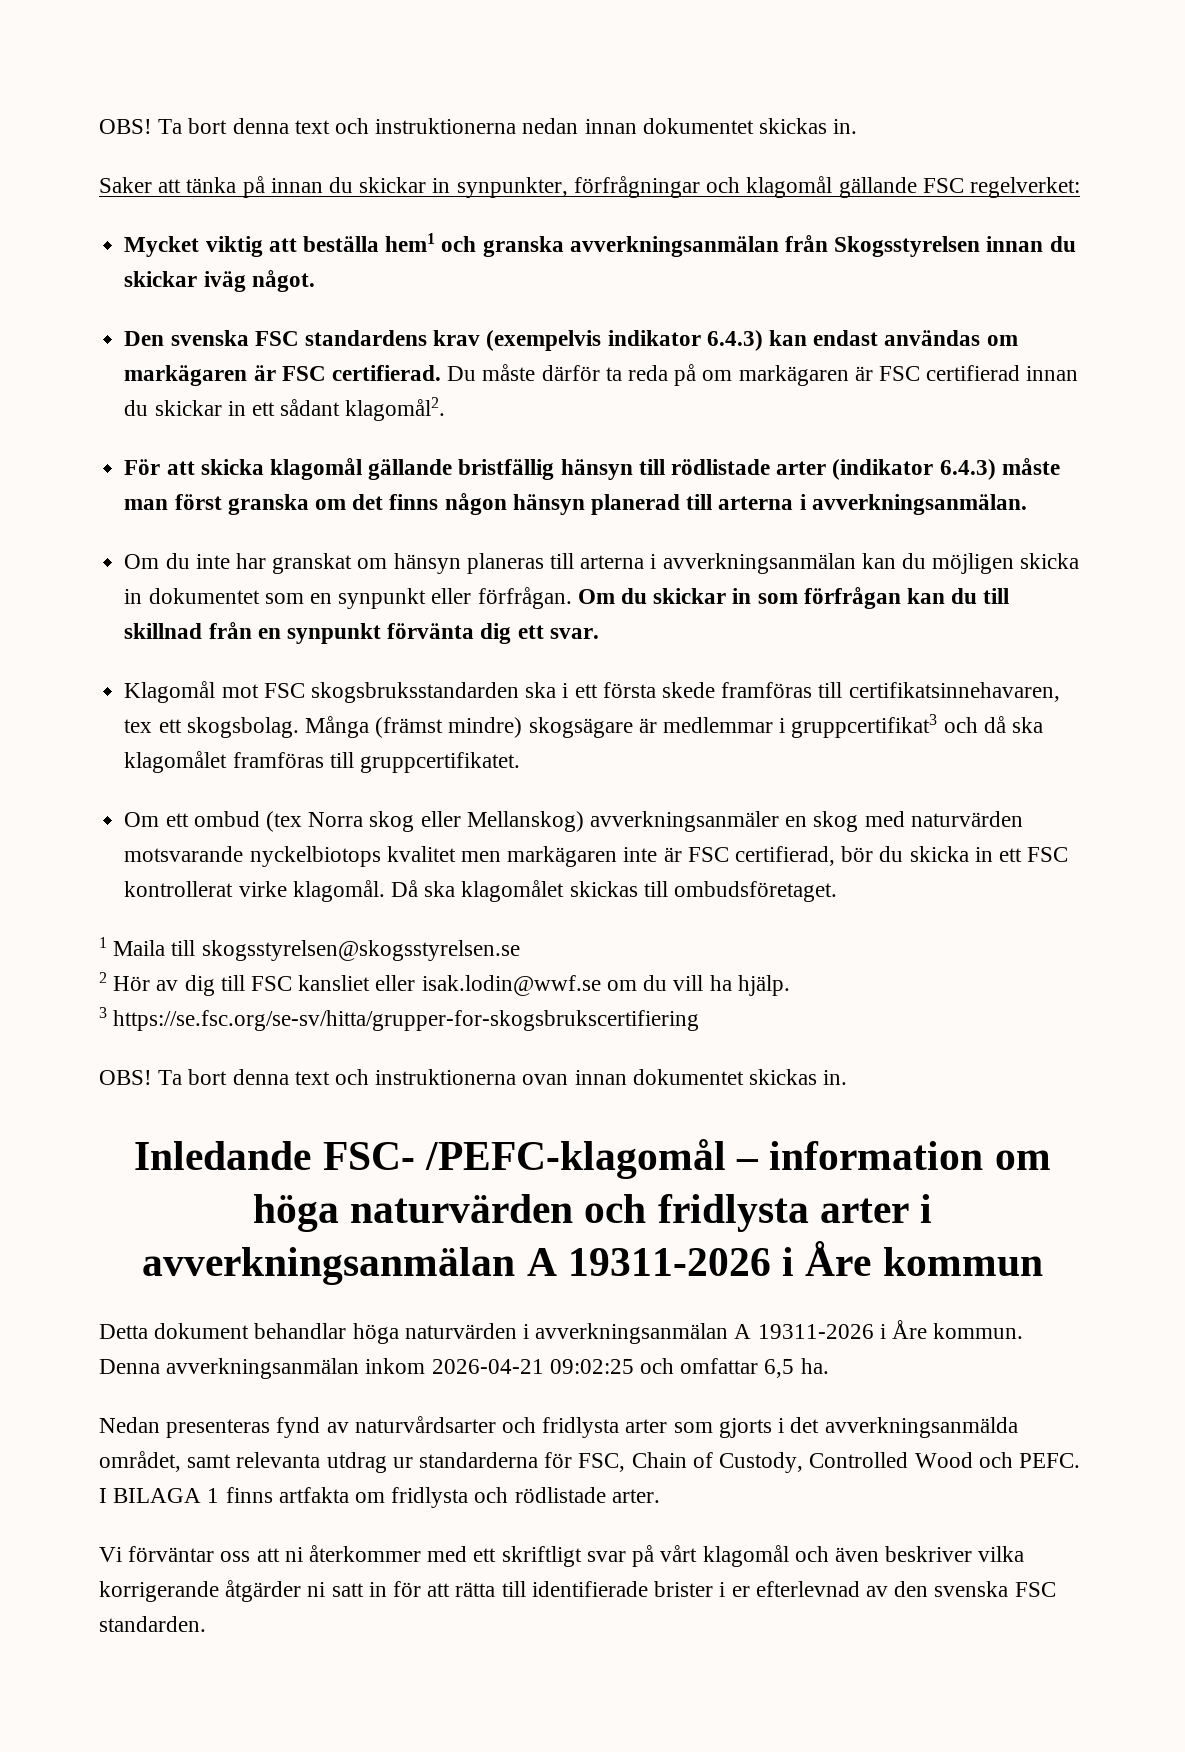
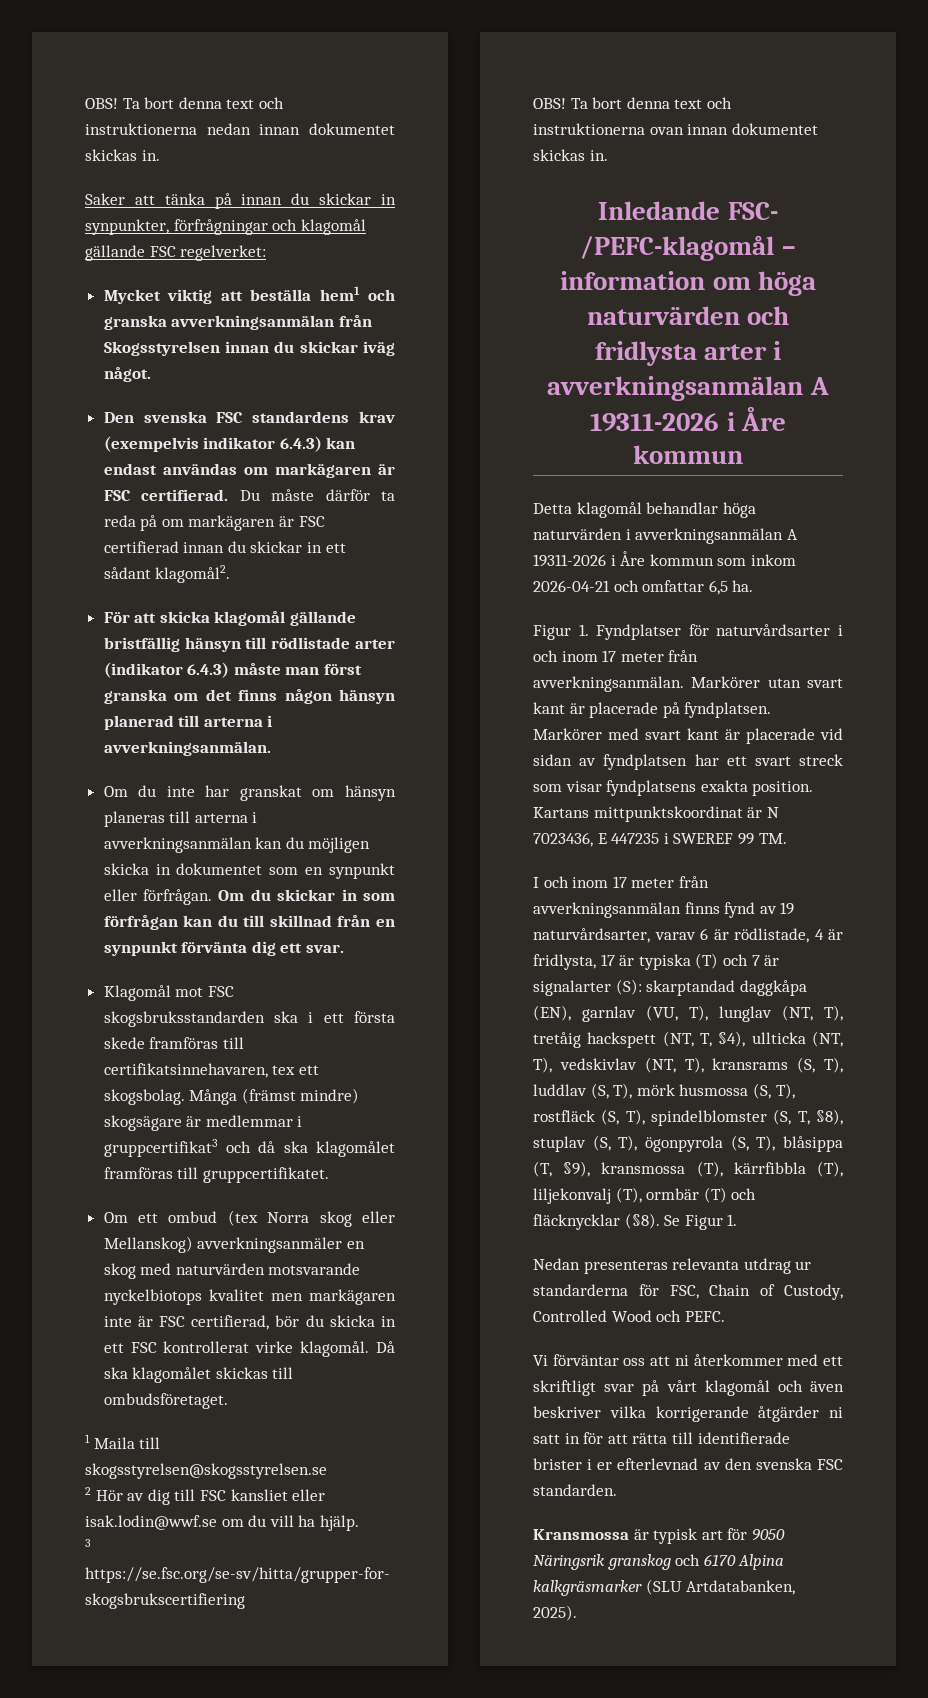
[154,1323,250,1339] dokument -> [576,502,642,518] klagomål
[933,1323,1024,1339] [99,1358,360,1379] kommun. Denna avverkningsanmälan -> [649,554,747,566] kommun som
[549,1359,634,1374] 09:02:25 -> (610, 586) none
[99,1416,1018,1438] [99,1451,232,1472] Nedan presenteras fynd av naturvårdsarter och fridlysta arter som gjorts i det avverkningsanmälda området, samt -> [533,624,843,640] [533,650,699,662] [533,676,843,692] [533,702,772,718] [533,728,843,744] [533,754,843,770] [533,780,814,796] [533,806,779,822] [533,832,787,847] [533,876,709,888] [533,902,795,918] [533,928,843,943] [533,953,780,970] [533,979,807,996] [533,1005,843,1022] [533,1031,843,1048] [533,1057,843,1073] [533,1083,795,1099] [533,1109,843,1126] [533,1135,843,1152] [533,1161,843,1177] [533,1187,757,1204] [533,1213,738,1230] [533,1258,668,1274] Figur 1. Fyndplatser för naturvårdsarter i och inom 17 meter från avverkningsanmälan. Markörer utan svart kant är placerade på fyndplatsen. Markörer med svart kant är placerade vid sidan av fyndplatsen har ett svart streck som visar fyndplatsens exakta position. Kartans mittpunktskoordinat är N 7023436, E 447235 i SWEREF 99 TM. // I och inom 17 meter från avverkningsanmälan finns fynd av 19 naturvårdsarter, varav 6 är rödlistade, 4 är fridlysta, 17 är typiska (T) och 7 är signalarter (S): skarptandad daggkåpa (EN), garnlav (VU, T), lunglav (NT, T), tretåig hackspett (NT, T, §4), ullticka (NT, T), vedskivlav (NT, T), kransrams (S, T), luddlav (S, T), mörk husmossa (S, T), rostfläck (S, T), spindelblomster (S, T, §8), stuplav (S, T), ögonpyrola (S, T), blåsippa (T, §9), kransmossa (T), kärrfibbla (T), liljekonvalj (T), ormbär (T) och fläcknycklar (§8). Se Figur 1. // Nedan presenteras
[99,1487,660,1508] I BILAGA 1 finns artfakta om fridlysta och rödlistade arter. -> (725, 1316) none
(206, 1624) none -> [533,1528,785,1544] [533,1554,785,1570] [533,1579,796,1596] [533,1605,577,1621] // Kransmossa är typisk art för 9050 Näringsrik granskog och 6170 Alpina kalkgräsmarker (SLU Artdatabanken, 2025).

